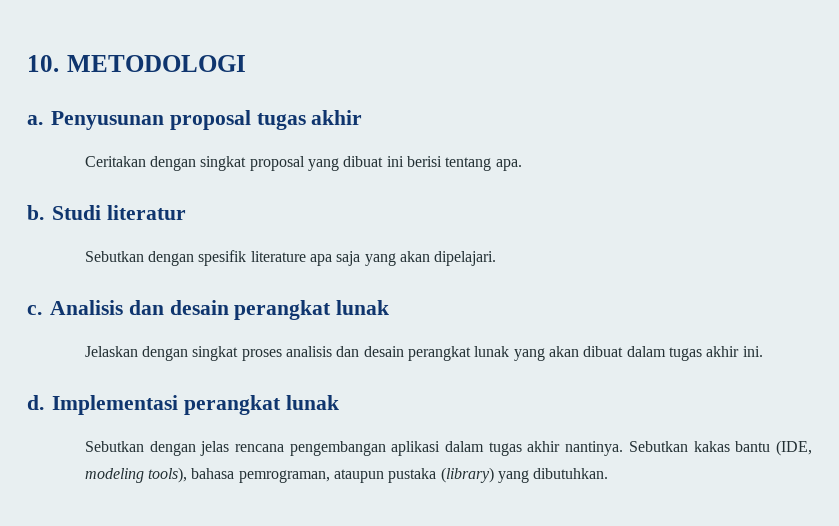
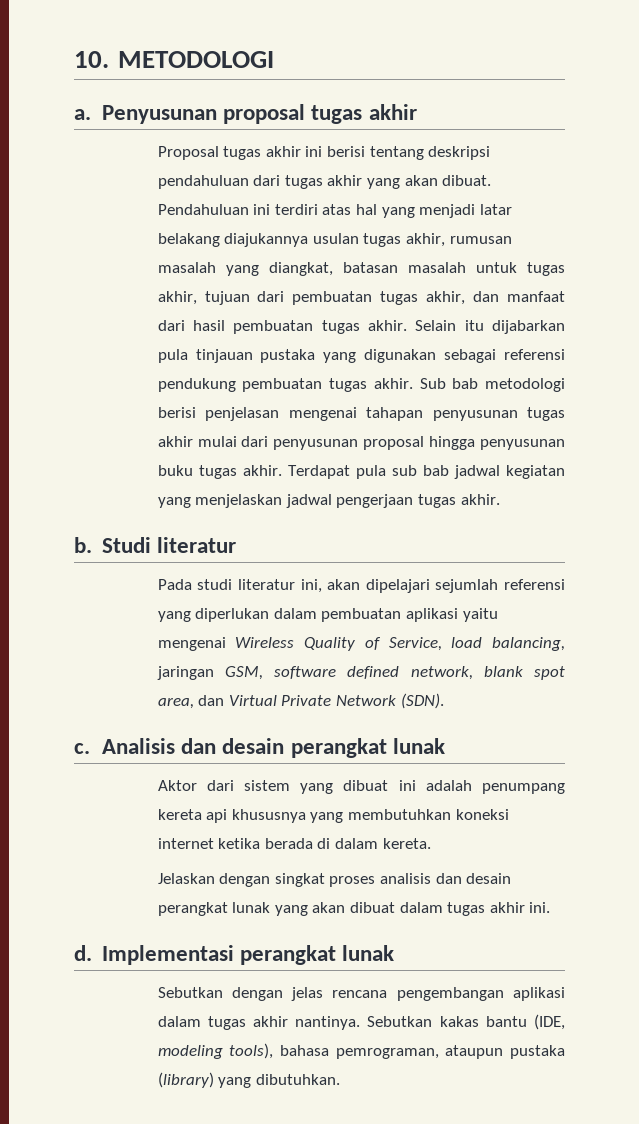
[84,156,522,171] [27,205,186,220] [84,250,497,266] Ceritakan dengan singkat proposal yang dibuat ini berisi tentang apa. // b. Studi literatur // Sebutkan dengan spesifik literature apa saja yang akan dipelajari. -> [157,146,491,160] [157,175,492,189] [157,204,512,218] [157,233,512,247] [157,262,565,276] [157,291,565,305] [157,320,565,334] [157,349,565,363] [157,378,565,392] [157,407,565,421] [157,436,565,450] [157,465,565,479] [157,494,500,508] [74,537,237,553] [157,579,565,593] [157,608,498,622] [157,637,565,651] [156,666,565,680] [157,693,444,709] Proposal tugas akhir ini berisi tentang deskripsi pendahuluan dari tugas akhir yang akan dibuat. Pendahuluan ini terdiri atas hal yang menjadi latar belakang diajukannya usulan tugas akhir, rumusan masalah yang diangkat, batasan masalah untuk tugas akhir, tujuan dari pembuatan tugas akhir, dan manfaat dari hasil pembuatan tugas akhir. Selain itu dijabarkan pula tinjauan pustaka yang digunakan sebagai referensi pendukung pembuatan tugas akhir. Sub bab metodologi berisi penjelasan mengenai tahapan penyusunan tugas akhir mulai dari penyusunan proposal hingga penyusunan buku tugas akhir. Terdapat pula sub bab jadwal kegiatan yang menjelaskan jadwal pengerjaan tugas akhir. // b. Studi literatur // Pada studi literatur ini, akan dipelajari sejumlah referensi yang diperlukan dalam pembuatan aplikasi yaitu mengenai Wireless Quality of Service, load balancing, jaringan GSM, software defined network, blank spot area, dan Virtual Private Network (SDN).
(390, 307) none -> [157,780,565,794] [157,809,509,823] [157,838,431,849] // Aktor dari sistem yang dibuat ini adalah penumpang kereta api khususnya yang membutuhkan koneksi internet ketika berada di dalam kereta.

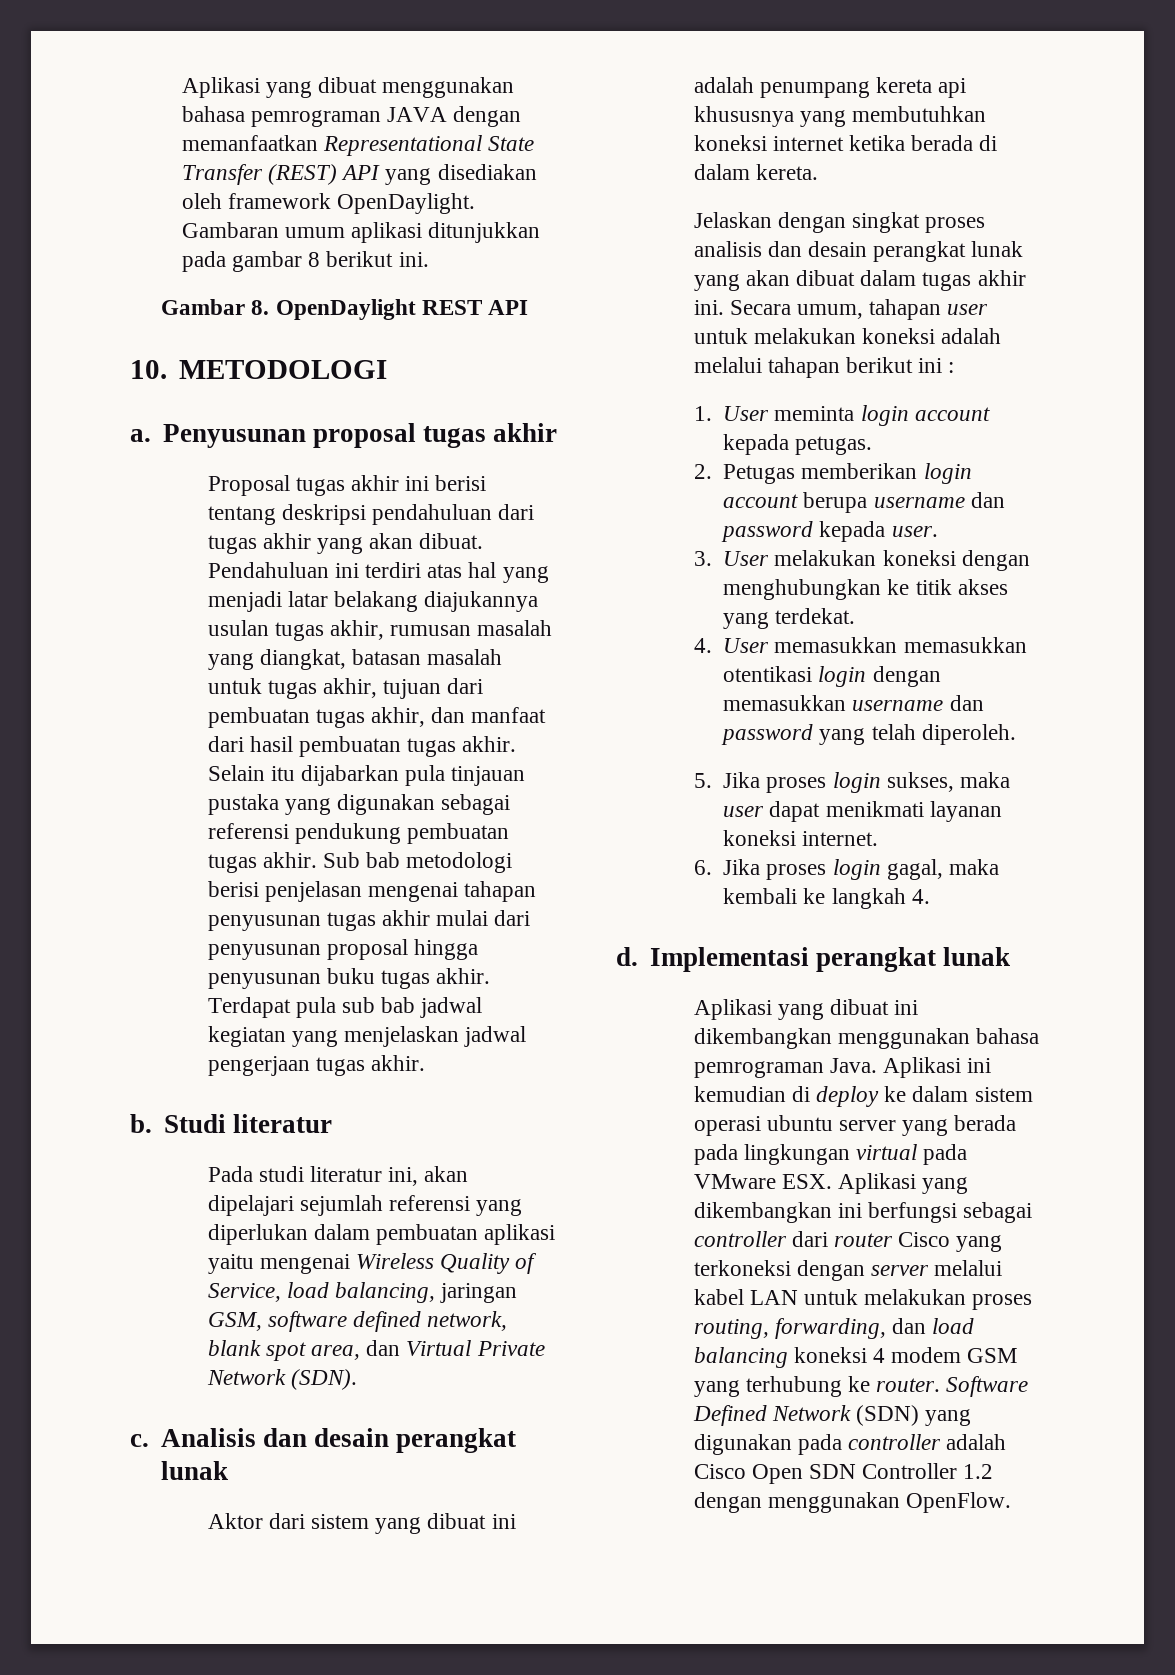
(74, 59) none -> [181,77,515,98] [181,106,522,127] [181,135,535,156] [181,164,537,185] [181,193,476,214] [181,222,541,243] [181,251,429,272] [161,299,528,320] Aplikasi yang dibuat menggunakan bahasa pemrograman JAVA dengan memanfaatkan Representational State Transfer (REST) API yang disediakan oleh framework OpenDaylight. Gambaran umum aplikasi ditunjukkan pada gambar 8 berikut ini. // Gambar 8. OpenDaylight REST API //
[74,945,395,965] [157,987,565,1001] [157,1014,565,1030] [157,1043,565,1059] [157,1072,340,1088] // d. Implementasi perangkat lunak // Sebutkan dengan jelas rencana pengembangan aplikasi dalam tugas akhir nantinya. Sebutkan kakas bantu (IDE, modeling tools), bahasa pemrograman, ataupun pustaka (library) yang dibutuhkan. -> [729,299,989,320] [693,328,1002,344] [693,357,955,378] [693,405,990,426] [723,434,873,455] [693,463,972,484] [723,492,1005,513] [721,521,938,542] [693,550,1030,571] [723,579,1008,600] [723,608,856,629] [693,637,1027,653] [723,666,941,687] [723,695,984,711] [721,724,1016,745] [693,772,1010,793] [723,801,1002,822] [723,830,879,846] [693,859,999,880] [723,888,930,909] [616,947,1011,972] [693,999,919,1020] [693,1028,1040,1049] [693,1057,992,1078] [693,1086,1033,1107] [693,1115,1017,1136] [693,1144,968,1165] [693,1173,969,1194] [693,1202,1033,1223] [693,1231,1003,1252] [693,1260,1003,1281] [693,1289,1033,1310] [693,1318,975,1339] [693,1347,1018,1368] [693,1376,1029,1397] [692,1405,972,1426] [693,1434,1007,1455] [693,1463,994,1484] [693,1492,1012,1513] Secara umum, tahapan user untuk melakukan koneksi adalah melalui tahapan berikut ini : // 1. User meminta login account kepada petugas. // 2. Petugas memberikan login account berupa username dan password kepada user. // 3. User melakukan koneksi dengan menghubungkan ke titik akses yang terdekat. // 4. User memasukkan memasukkan otentikasi login dengan memasukkan username dan password yang telah diperoleh. // 5. Jika proses login sukses, maka user dapat menikmati layanan koneksi internet. // 6. Jika proses login gagal, maka kembali ke langkah 4. // d. Implementasi perangkat lunak // Aplikasi yang dibuat ini dikembangkan menggunakan bahasa pemrograman Java. Aplikasi ini kemudian di deploy ke dalam sistem operasi ubuntu server yang berada pada lingkungan virtual pada VMware ESX. Aplikasi yang dikembangkan ini berfungsi sebagai controller dari router Cisco yang terkoneksi dengan server melalui kabel LAN untuk melakukan proses routing, forwarding, dan load balancing koneksi 4 modem GSM yang terhubung ke router. Software Defined Network (SDN) yang digunakan pada controller adalah Cisco Open SDN Controller 1.2 dengan menggunakan OpenFlow.

